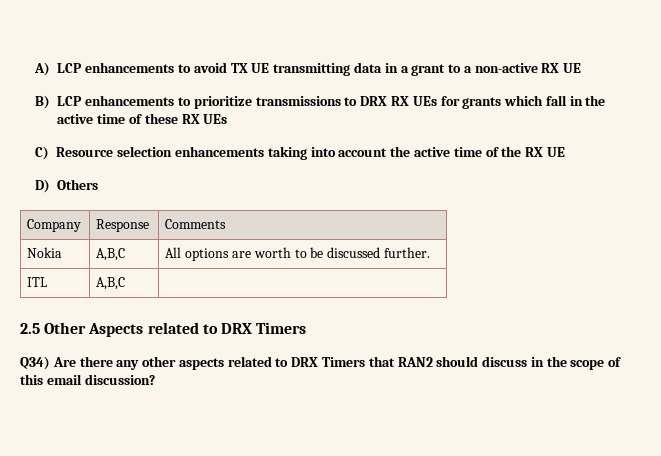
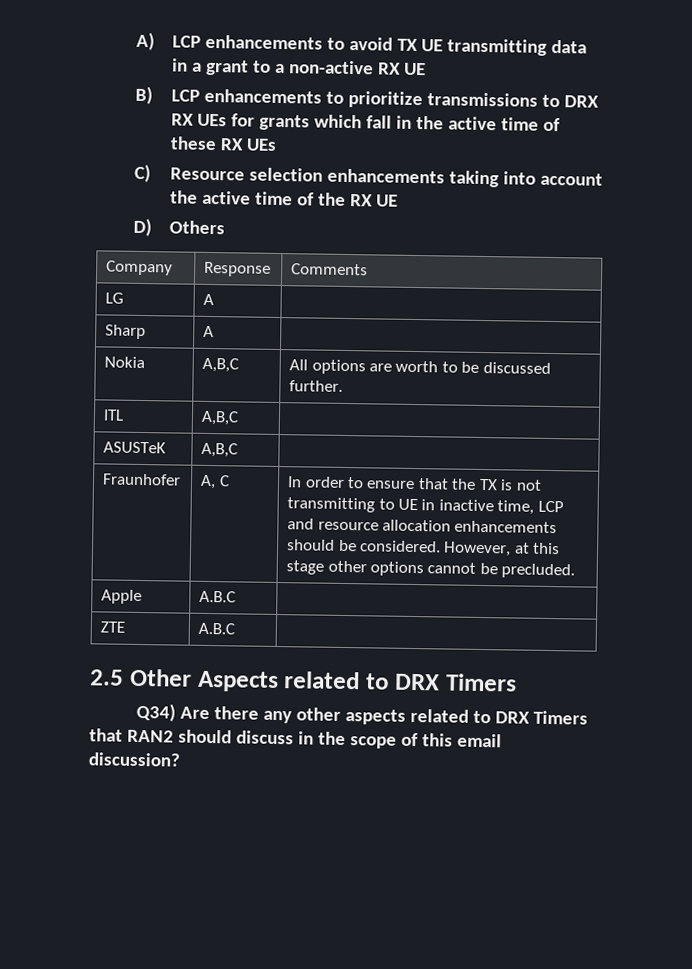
(227, 224) none -> [105,292,125,304] [203,293,215,306] [105,324,147,340] [203,325,215,338] // LG | A | // Sharp | A |
(126, 283) none -> [103,441,167,454] [201,442,239,458] [102,473,182,486] [200,474,230,490] [287,476,542,491] [287,497,564,515] [287,518,558,534] [287,539,561,557] [286,560,576,579] [101,589,143,605] [199,590,237,603] [100,621,126,633] [198,622,236,635] // ASUSTeK | A,B,C | // Fraunhofer | A, C | In order to ensure that the TX is not transmitting to UE in inactive time, LCP and resource allocation enhancements should be considered. However, at this stage other options cannot be precluded. // Apple | A.B.C | // ZTE | A.B.C |

